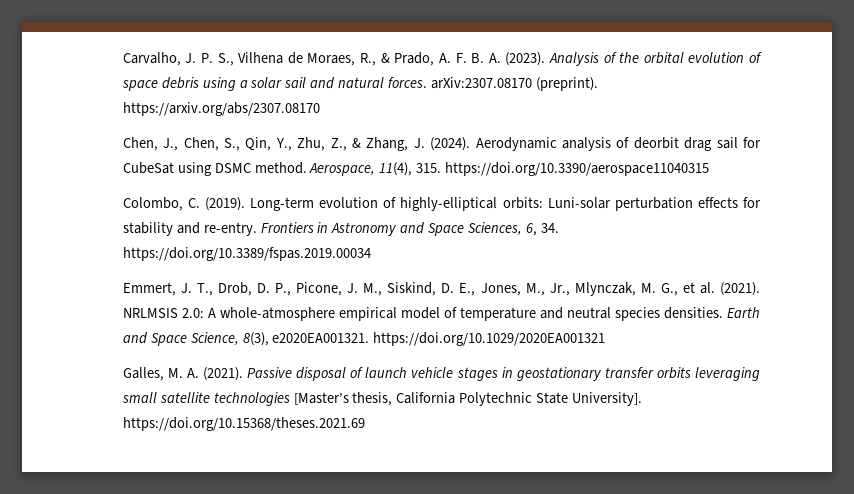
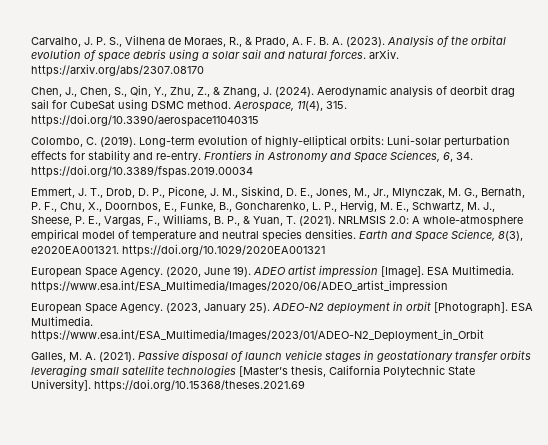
[431,77,598,91] arXiv:2307.08170 (preprint). -> [368,49,399,59] arXiv.
[682,282,715,294] et al. -> [480,187,525,198] [30,200,495,212] [30,214,296,226] Bernath, P. F., Chu, X., Doornbos, E., Funke, B., Goncharenko, L. P., Hervig, M. E., Schwartz, M. J., Sheese, P. E., Vargas, F., Williams, B. P., & Yuan, T.
(606, 339) none -> [30,265,514,278] [30,280,448,293] [30,301,533,314] [30,316,93,326] [30,329,484,342] // European Space Agency. (2020, June 19). ADEO artist impression [Image]. ESA Multimedia. https://www.esa.int/ESA_Multimedia/Images/2020/06/ADEO_artist_impression // European Space Agency. (2023, January 25). ADEO-N2 deployment in orbit [Photograph]. ESA Multimedia. https://www.esa.int/ESA_Multimedia/Images/2023/01/ADEO-N2_Deployment_in_Orbit

